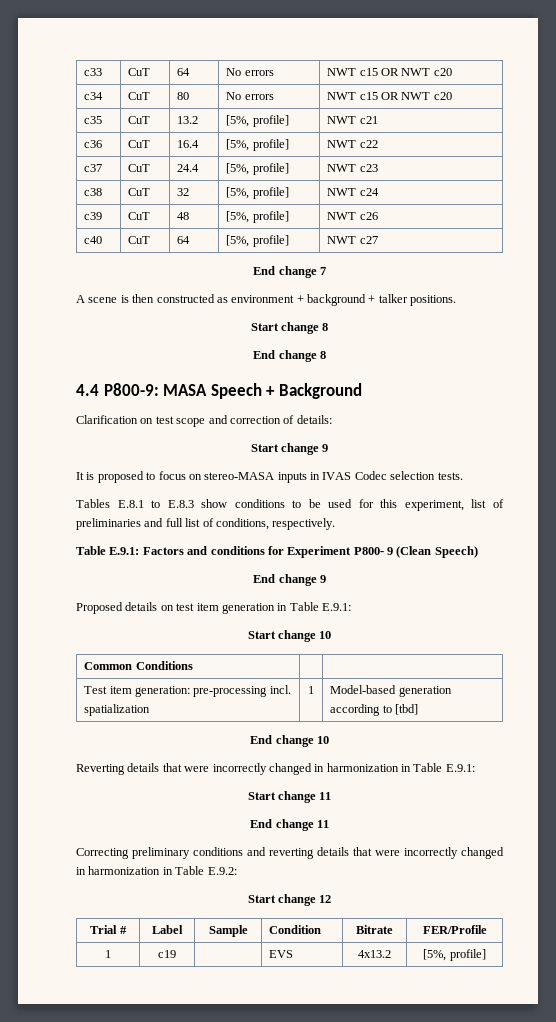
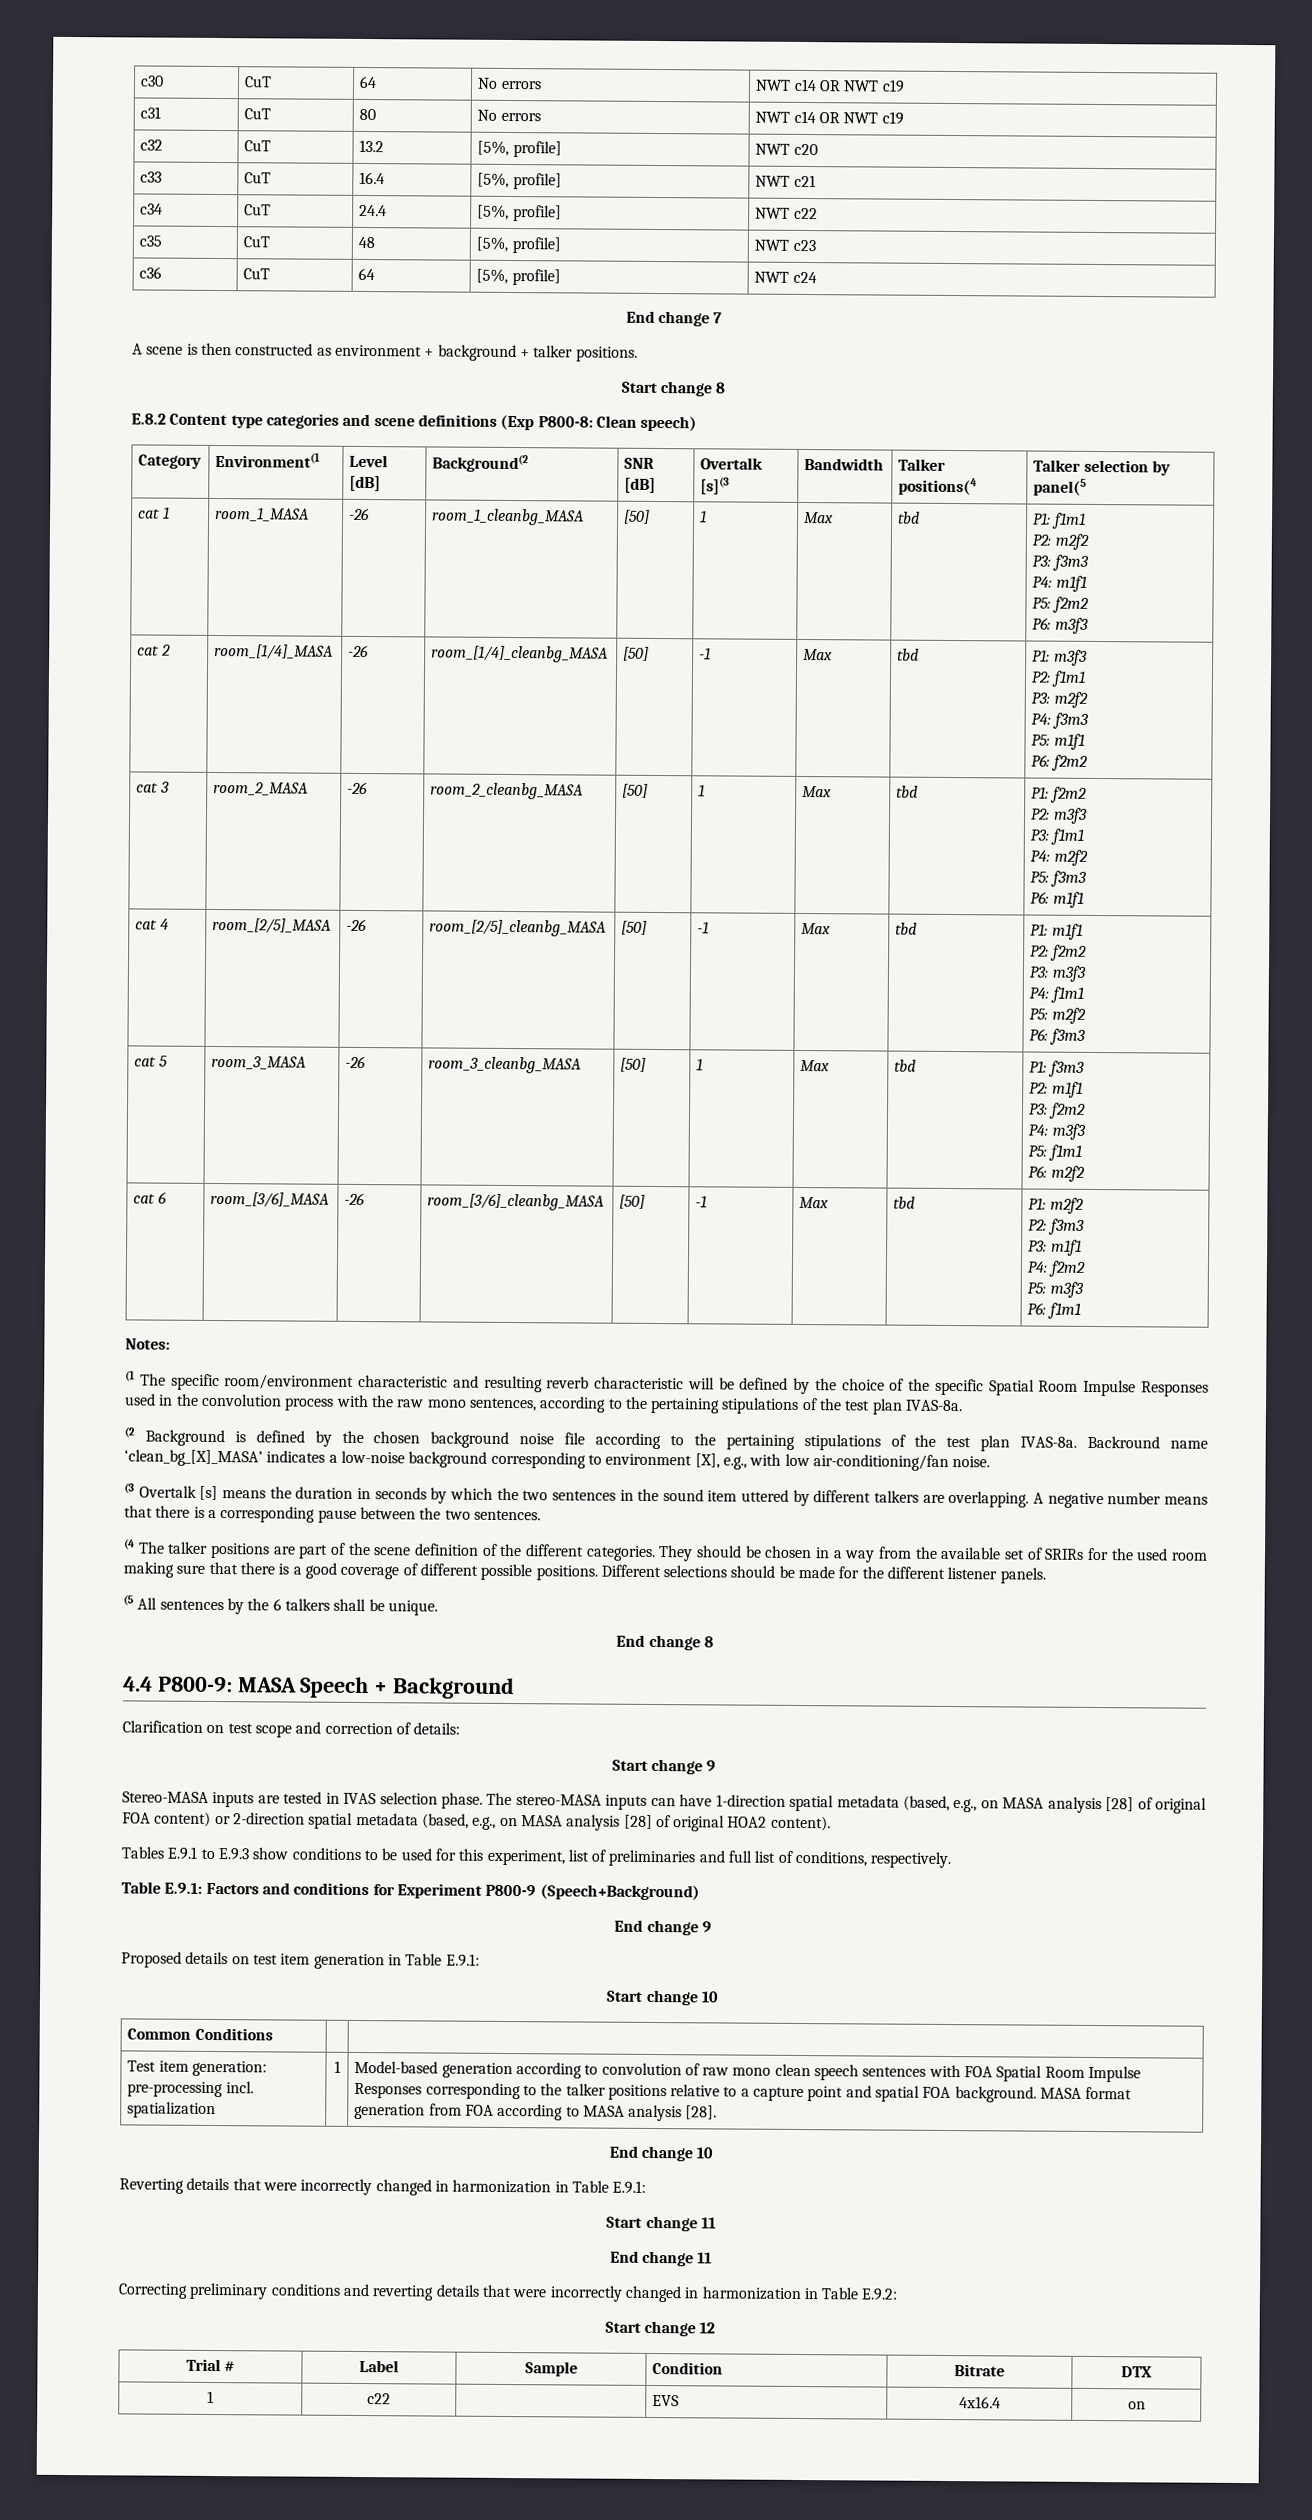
[84,68,103,76] c33 -> [140,75,165,87] c30
[359,68,452,76] [84,92,104,100] c15 OR NWT c20 // c34 -> [793,78,905,93] [140,106,162,119] c14 OR NWT c19 // c31
[359,92,452,100] [84,116,103,124] c15 OR NWT c20 // c35 -> [793,110,904,125] [140,139,164,151] c14 OR NWT c19 // c32
[359,116,378,124] [84,140,103,148] c21 // c36 -> [793,143,818,156] [140,171,163,183] c20 // c33
[359,140,378,148] [84,164,103,172] c22 // c37 -> [793,174,816,188] [140,203,164,215] c21 // c34
[359,164,378,172] [84,188,103,196] [128,188,151,196] [177,188,190,196] [226,187,289,199] [327,188,379,196] [84,212,103,220] c23 // c38 | CuT | 32 | [5%, profile] | NWT c24 // c39 -> [793,207,818,220] [139,235,163,247] c22 // c35
[359,212,378,220] [84,236,103,244] c26 // c40 -> [792,239,816,252] [139,266,163,279] c23 // c36
[359,236,378,244] c27 -> [792,271,817,284] c24
(329, 327) none -> [131,413,698,432] [138,454,203,469] [215,451,321,468] [349,454,389,468] [349,475,382,492] [432,453,530,473] [624,457,656,469] [624,477,657,493] [700,457,764,470] [700,476,731,495] [804,457,885,471] [898,458,947,471] [898,477,978,496] [1033,459,1171,476] [1033,478,1088,496] [138,506,170,519] [215,506,310,522] [349,507,371,521] [432,508,585,526] [624,509,651,524] [700,510,708,523] [804,511,835,524] [898,511,921,524] [1033,512,1086,529] [1032,533,1089,550] [1032,554,1089,571] [1032,575,1087,592] [1032,596,1089,613] [1032,617,1089,634] [137,644,171,656] [214,643,334,660] [348,644,370,658] [431,645,609,663] [623,646,650,661] [699,647,712,660] [803,648,834,661] [897,648,920,661] [1032,649,1088,666] [1031,670,1086,687] [1031,691,1088,708] [1031,712,1089,729] [1031,733,1085,750] [1031,754,1088,771] [136,781,170,793] [213,781,309,796] [347,781,369,795] [430,782,584,800] [622,783,649,798] [698,784,706,797] [802,785,833,798] [896,785,919,798] [1031,786,1087,803] [1031,807,1088,824] [1030,828,1084,845] [1030,849,1088,866] [1030,870,1087,887] [1030,891,1084,908] [135,918,169,930] [212,917,332,934] [346,918,368,932] [429,919,607,937] [621,920,648,935] [697,921,710,934] [801,922,832,935] [895,922,918,935] [1030,923,1083,940] [1030,944,1087,961] [1029,965,1087,982] [1029,986,1084,1003] [1029,1007,1086,1024] [1029,1028,1086,1045] [134,1055,168,1067] [211,1055,307,1070] [345,1055,367,1069] [428,1056,582,1074] [620,1057,647,1072] [696,1058,704,1071] [800,1059,831,1072] [894,1059,917,1072] [1029,1060,1085,1077] [1029,1081,1083,1098] [1028,1102,1086,1119] [1028,1123,1086,1140] [1028,1144,1082,1161] [1028,1165,1085,1182] [133,1191,167,1204] [210,1191,330,1208] [344,1192,366,1206] [427,1193,605,1211] [619,1194,646,1209] [695,1195,708,1208] [799,1196,830,1209] [893,1196,916,1209] [1028,1197,1084,1214] [1028,1218,1085,1235] [1028,1239,1082,1256] [1027,1260,1086,1277] [1027,1281,1084,1298] [1027,1302,1081,1319] [125,1338,170,1350] [125,1370,1210,1397] [124,1393,964,1415] [124,1426,1209,1452] [124,1449,991,1471] [124,1482,1209,1509] [124,1505,541,1523] [124,1538,1208,1563] [123,1561,1046,1584] [123,1594,438,1616] // E.8.2 Content type categories and scene definitions (Exp P800-8: Clean speech) // Category | Environment(1 | Level [dB] | Background(2 | SNR [dB] | Overtalk [s](3 | Bandwidth | Talker positions(4 | Talker selection by panel(5 // cat 1 | room_1_MASA | -26 | room_1_cleanbg_MASA | [50] | 1 | Max | tbd | P1: f1m1 // P2: m2f2 // P3: f3m3 // P4: m1f1 // P5: f2m2 // P6: m3f3 // cat 2 | room_[1/4]_MASA | -26 | room_[1/4]_cleanbg_MASA | [50] | -1 | Max | tbd | P1: m3f3 // P2: f1m1 // P3: m2f2 // P4: f3m3 // P5: m1f1 // P6: f2m2 // cat 3 | room_2_MASA | -26 | room_2_cleanbg_MASA | [50] | 1 | Max | tbd | P1: f2m2 // P2: m3f3 // P3: f1m1 // P4: m2f2 // P5: f3m3 // P6: m1f1 // cat 4 | room_[2/5]_MASA | -26 | room_[2/5]_cleanbg_MASA | [50] | -1 | Max | tbd | P1: m1f1 // P2: f2m2 // P3: m3f3 // P4: f1m1 // P5: m2f2 // P6: f3m3 // cat 5 | room_3_MASA | -26 | room_3_cleanbg_MASA | [50] | 1 | Max | tbd | P1: f3m3 // P2: m1f1 // P3: f2m2 // P4: m3f3 // P5: f1m1 // P6: m2f2 // cat 6 | room_[3/6]_MASA | -26 | room_[3/6]_cleanbg_MASA | [50] | -1 | Max | tbd | P1: m2f2 // P2: f3m3 // P3: m1f1 // P4: f2m2 // P5: m3f3 // P6: f1m1 // Notes: // (1 The specific room/environment characteristic and resulting reverb characteristic will be defined by the choice of the specific Spatial Room Impulse Responses used in the convolution process with the raw mono sentences, according to the pertaining stipulations of the test plan IVAS-8a. // (2 Background is defined by the chosen background noise file according to the pertaining stipulations of the test plan IVAS-8a. Backround name ‘clean_bg_[X]_MASA’ indicates a low-noise background corresponding to environment [X], e.g., with low air-conditioning/fan noise. // (3 Overtalk [s] means the duration in seconds by which the two sentences in the sound item uttered by different talkers are overlapping. A negative number means that there is a corresponding pause between the two sentences. // (4 The talker positions are part of the scene definition of the different categories. They should be chosen in a way from the available set of SRIRs for the used room making sure that there is a good coverage of different possible positions. Different selections should be made for the different listener panels. // (5 All sentences by the 6 talkers shall be unique.
[76,471,463,483] [76,499,194,508] It is proposed to focus on stereo-MASA inputs in IVAS Codec selection tests. // Tables E.8.1 to E.8.3 -> [122,1791,1207,1814] [122,1811,831,1832] [121,1846,249,1861] Stereo-MASA inputs are tested in IVAS selection phase. The stereo-MASA inputs can have 1-direction spatial metadata (based, e.g., on MASA analysis [28] of original FOA content) or 2-direction spatial metadata (based, e.g., on MASA analysis [28] of original HOA2 content). // Tables E.9.1 to E.9.3
[353,546,478,558] P800- 9 (Clean Speech) -> [485,1884,700,1901] P800-9 (Speech+Background)
[395,704,419,715] [tbd] -> [601,2062,1142,2083] [354,2082,1133,2103] [354,2103,718,2122] convolution of raw mono clean speech sentences with FOA Spatial Room Impulse Responses corresponding to the talker positions relative to a capture point and spatial FOA background. MASA format generation from FOA according to MASA analysis [28].
[422,925,487,934] [105,950,111,958] [158,950,176,958] FER/Profile // 1 | c19 -> [1121,2366,1152,2378] [207,2390,214,2404] [367,2393,391,2405] DTX // 1 | c22
[357,950,391,958] [423,949,486,961] 4x13.2 | [5%, profile] -> [958,2396,1001,2409] [1127,2401,1146,2410] 4x16.4 | on

